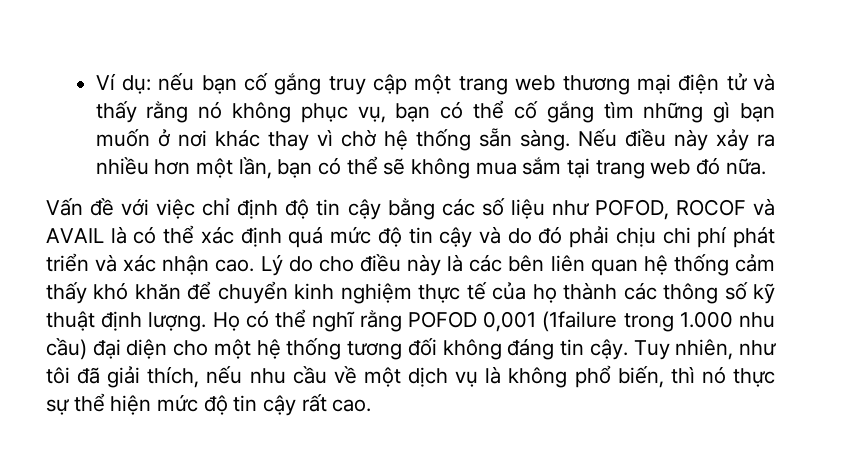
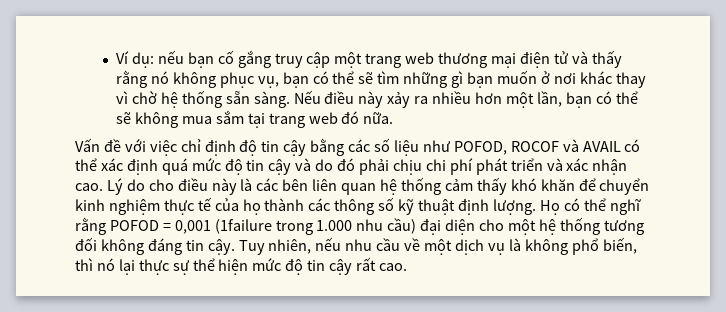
[513,101,594,123] cố gắng -> [358,72,374,84] sẽ
[110,226,127,244] là -> (621, 146) none
(477, 319) none -> [162,223,171,231] =
[739,340,778,356] [46,366,200,388] như tôi đã giải thích, -> (312, 246) none
(726, 375) none -> [118,259,135,275] lại

